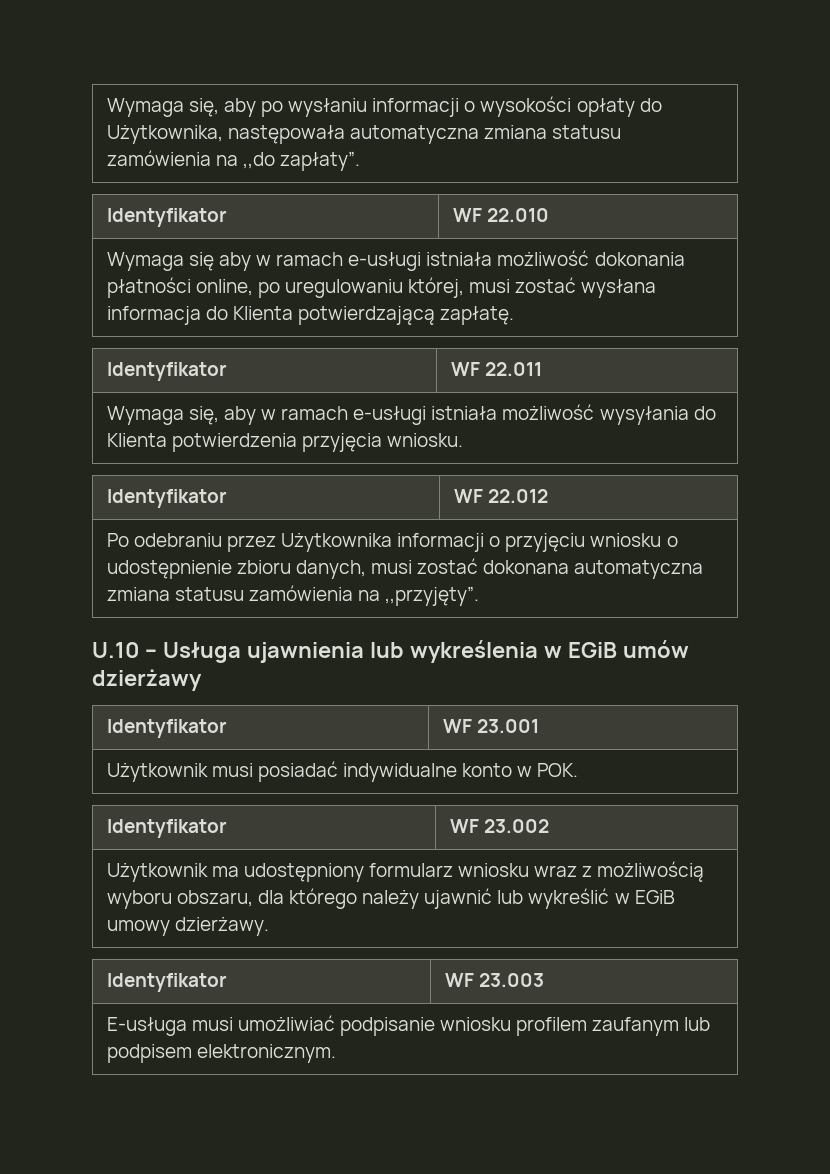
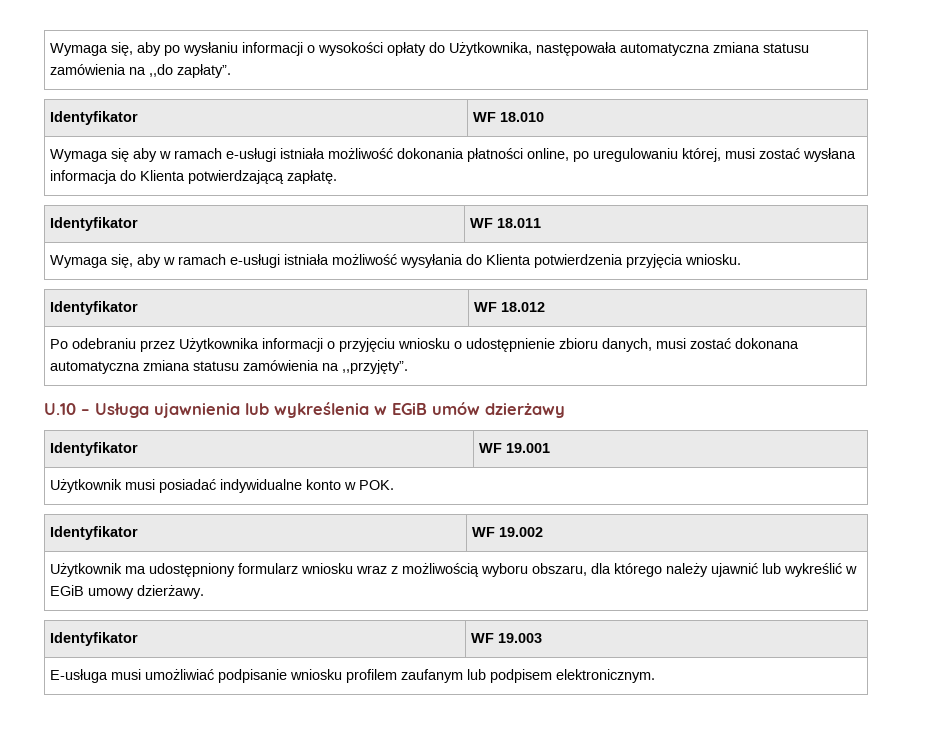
[486,208,549,222] 22.010 -> [500,112,545,122] 18.010
[484,362,542,376] 22.011 -> [497,218,542,228] 18.011
[487,489,548,503] 22.012 -> [501,302,546,312] 18.012
[476,719,539,733] 23.001 -> [506,443,551,453] 19.001
[483,819,549,833] 23.002 -> [499,527,544,537] 19.002
[478,973,544,987] 23.003 -> [498,633,543,643] 19.003

